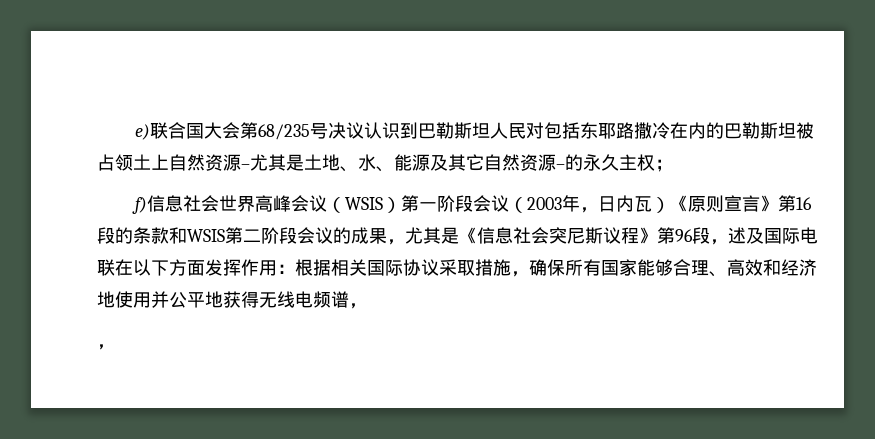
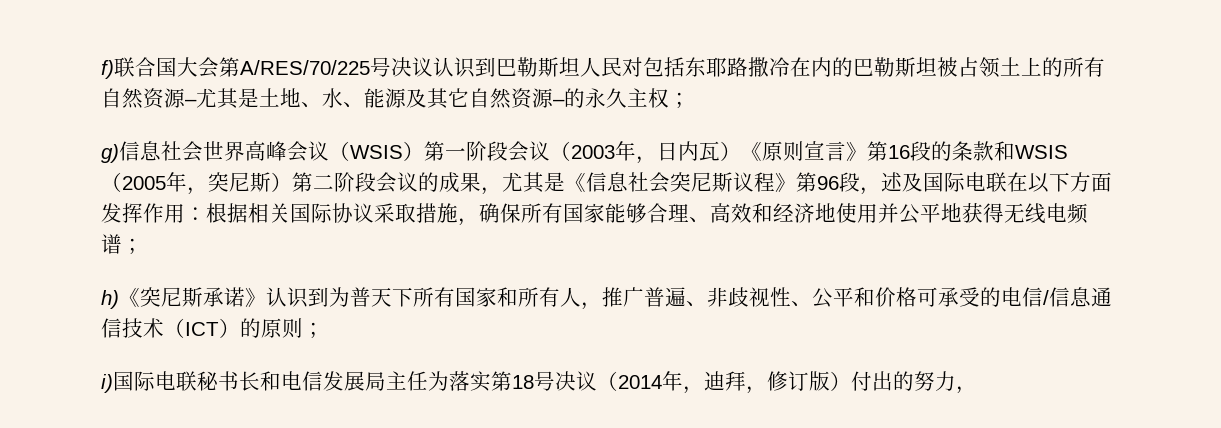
[134,124,150,140] e) -> [101,60,114,79] f)
[257,124,310,140] 68/235 -> [240,60,370,75] A/RES/70/225
(169, 162) none -> [1042,57,1105,77] 的所有
[131,197,147,214] f) -> [101,144,119,163] g)
(225, 235) none -> [101,172,292,195] （2005年，突尼斯）
[349,303,367,309] ， // -> [122,238,143,254] [101,287,1112,310] [101,318,324,338] [101,371,956,394] ； // h)《突尼斯承诺》认识到为普天下所有国家和所有人，推广普遍、非歧视性、公平和价格可承受的电信/信息通信技术（ICT）的原则； // i)国际电联秘书长和电信发展局主任为落实第18号决议（2014年，迪拜，修订版）付出的努力

